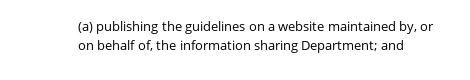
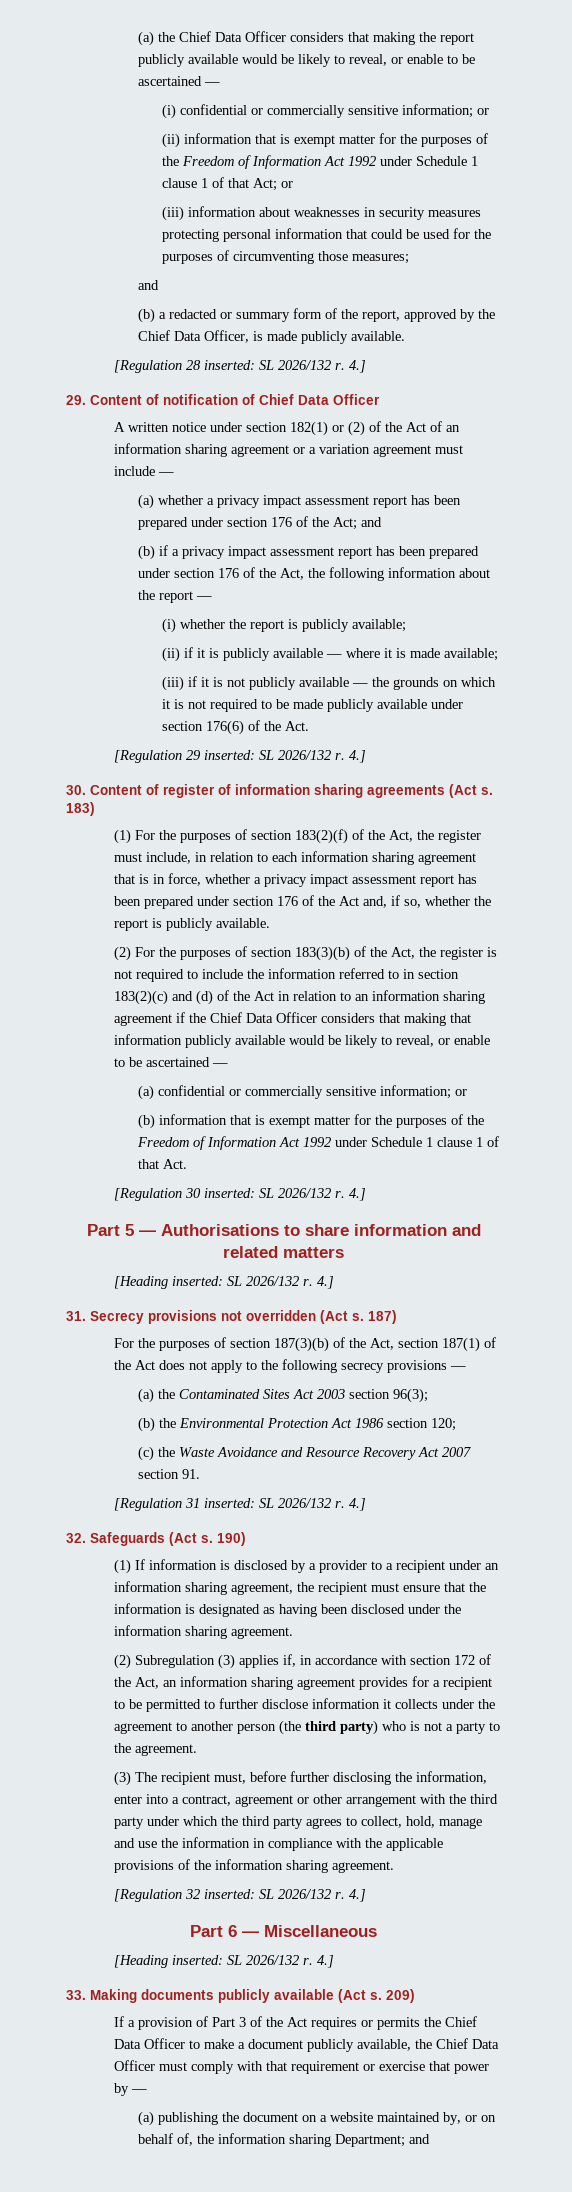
[78,22,94,33] (a) -> [138,31,475,46] [138,54,476,67] [138,76,221,86] [162,104,490,119] [162,133,489,148] [162,155,479,169] [162,177,294,191] [162,206,482,221] [162,228,492,242] [162,250,410,264] [138,280,160,290] [138,308,496,323] [138,330,406,344] [114,360,367,373] [66,394,380,405] [114,421,461,436] [114,443,464,457] [114,466,175,476] [138,494,462,509] [138,516,383,530] [138,545,480,560] [138,567,491,581] [138,590,213,603] [162,618,407,633] [162,647,499,662] [162,676,497,691] [162,699,464,712] [162,720,310,735] [114,750,367,763] [66,784,493,798] [66,802,95,816] [114,829,482,844] [114,851,477,865] [114,873,478,887] [114,895,492,909] [114,918,271,931] [114,946,498,961] [114,968,460,982] [114,990,486,1005] [114,1012,472,1026] [114,1034,491,1048] [114,1057,229,1067] [138,1085,468,1100] [138,1114,485,1129] [137,1136,500,1150] [138,1159,188,1169] [114,1188,367,1201] [86,1224,481,1236] [223,1246,344,1258] [114,1276,335,1289] [66,1310,397,1324] [114,1337,497,1352] [114,1359,467,1373] [138,1388,429,1403] [138,1417,457,1432] [138,1446,472,1461] [138,1469,201,1479] [114,1498,367,1511] [66,1532,246,1546] [114,1559,500,1574] [114,1581,487,1595] [114,1603,462,1617] [114,1625,294,1639] [114,1654,492,1669] [114,1676,493,1690] [114,1698,496,1712] [114,1720,501,1735] [114,1743,198,1756] [114,1771,488,1786] [114,1794,499,1807] [114,1816,483,1829] [114,1837,444,1851] [114,1859,395,1873] [114,1889,367,1902] [190,1925,377,1937] [114,1955,335,1968] [66,1989,415,2003] [114,2016,478,2030] [114,2038,500,2052] [114,2060,490,2074] [114,2083,148,2096] [138,2111,155,2126] (a) the Chief Data Officer considers that making the report publicly available would be likely to reveal, or enable to be ascertained — // (i) confidential or commercially sensitive information; or // (ii) information that is exempt matter for the purposes of the Freedom of Information Act 1992 under Schedule 1 clause 1 of that Act; or // (iii) information about weaknesses in security measures protecting personal information that could be used for the purposes of circumventing those measures; // and // (b) a redacted or summary form of the report, approved by the Chief Data Officer, is made publicly available. // [Regulation 28 inserted: SL 2026/132 r. 4.] // 29. Content of notification of Chief Data Officer // A written notice under section 182(1) or (2) of the Act of an information sharing agreement or a variation agreement must include — // (a) whether a privacy impact assessment report has been prepared under section 176 of the Act; and // (b) if a privacy impact assessment report has been prepared under section 176 of the Act, the following information about the report — // (i) whether the report is publicly available; // (ii) if it is publicly available — where it is made available; // (iii) if it is not publicly available — the grounds on which it is not required to be made publicly available under section 176(6) of the Act. // [Regulation 29 inserted: SL 2026/132 r. 4.] // 30. Content of register of information sharing agreements (Act s. 183) // (1) For the purposes of section 183(2)(f) of the Act, the register must include, in relation to each information sharing agreement that is in force, whether a privacy impact assessment report has been prepared under section 176 of the Act and, if so, whether the report is publicly available. // (2) For the purposes of section 183(3)(b) of the Act, the register is not required to include the information referred to in section 183(2)(c) and (d) of the Act in relation to an information sharing agreement if the Chief Data Officer considers that making that information publicly available would be likely to reveal, or enable to be ascertained — // (a) confidential or commercially sensitive information; or // (b) information that is exempt matter for the purposes of the Freedom of Information Act 1992 under Schedule 1 clause 1 of that Act. // [Regulation 30 inserted: SL 2026/132 r. 4.] // Part 5 — Authorisations to share information and related matters // [Heading inserted: SL 2026/132 r. 4.] // 31. Secrecy provisions not overridden (Act s. 187) // For the purposes of section 187(3)(b) of the Act, section 187(1) of the Act does not apply to the following secrecy provisions — // (a) the Contaminated Sites Act 2003 section 96(3); // (b) the Environmental Protection Act 1986 section 120; // (c) the Waste Avoidance and Resource Recovery Act 2007 section 91. // [Regulation 31 inserted: SL 2026/132 r. 4.] // 32. Safeguards (Act s. 190) // (1) If information is disclosed by a provider to a recipient under an information sharing agreement, the recipient must ensure that the information is designated as having been disclosed under the information sharing agreement. // (2) Subregulation (3) applies if, in accordance with section 172 of the Act, an information sharing agreement provides for a recipient to be permitted to further disclose information it collects under the agreement to another person (the third party) who is not a party to the agreement. // (3) The recipient must, before further disclosing the information, enter into a contract, agreement or other arrangement with the third party under which the third party agrees to collect, hold, manage and use the information in compliance with the applicable provisions of the information sharing agreement. // [Regulation 32 inserted: SL 2026/132 r. 4.] // Part 6 — Miscellaneous // [Heading inserted: SL 2026/132 r. 4.] // 33. Making documents publicly available (Act s. 209) // If a provision of Part 3 of the Act requires or permits the Chief Data Officer to make a document publicly available, the Chief Data Officer must comply with that requirement or exercise that power by — // (a)
[185,21,246,34] guidelines -> [243,2112,299,2122] document

